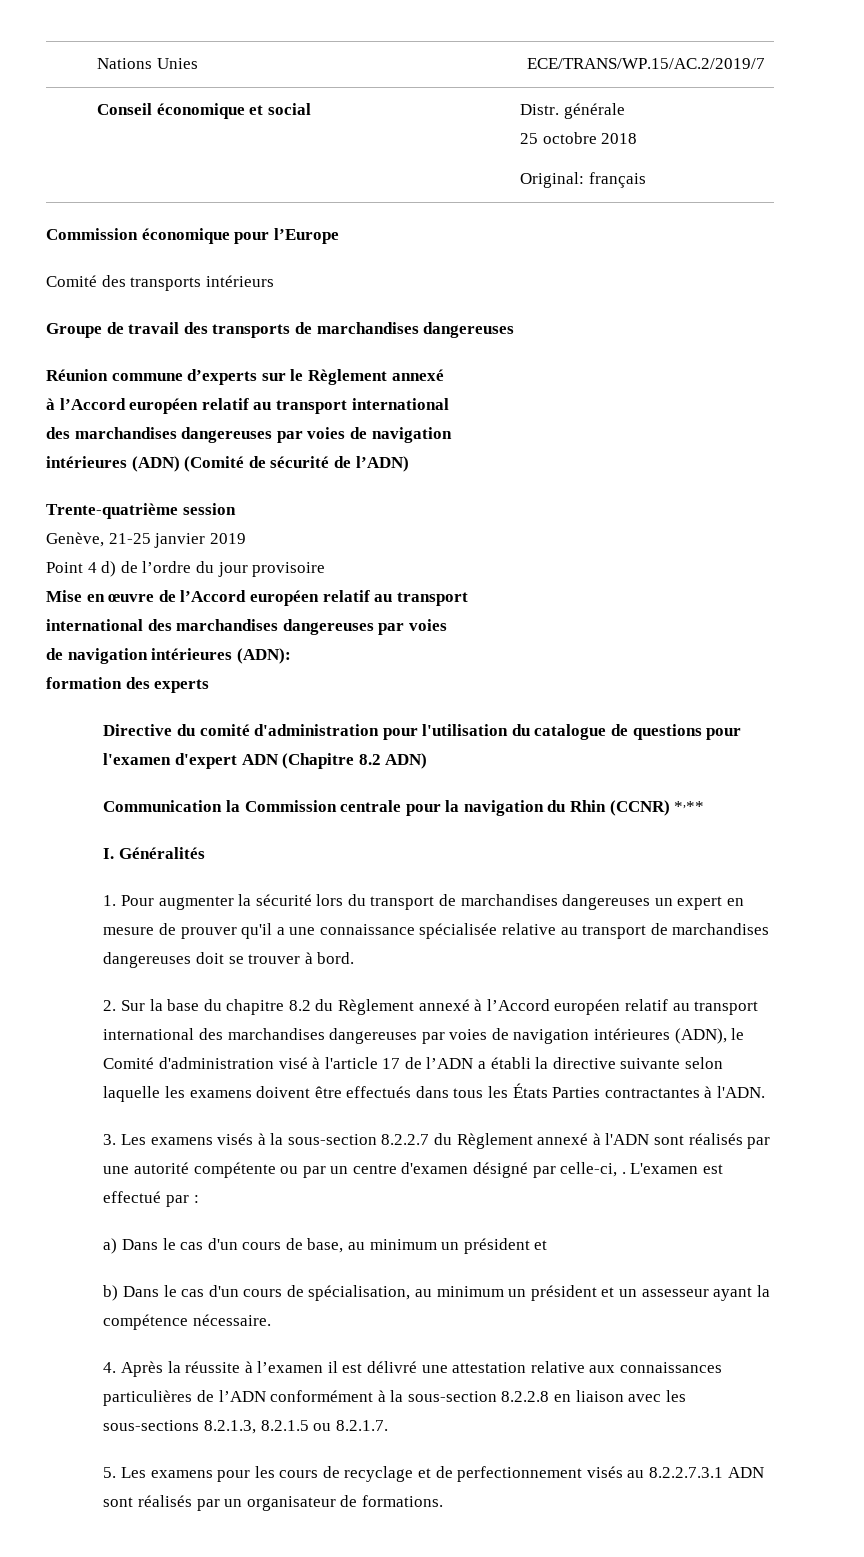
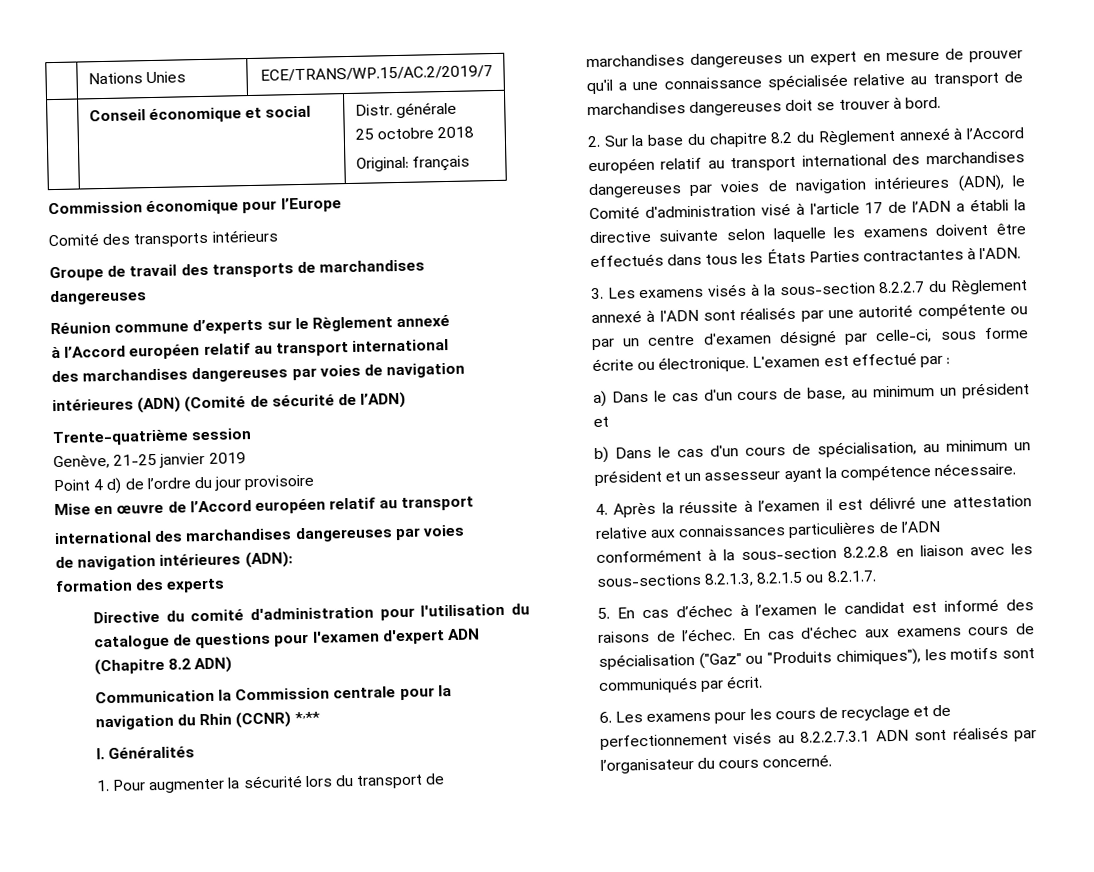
[621,1172,626,1174] . -> [939,327,1029,340] [591,355,750,373] sous forme écrite ou électronique.
(117, 1472) none -> [616,598,1034,619] [597,623,1035,644] [597,647,1035,671] [597,675,764,695] [598,711,612,724] En cas d’échec à l’examen le candidat est informé des raisons de l’échec. En cas d'échec aux examens cours de spécialisation ("Gaz" ou "Produits chimiques"), les motifs sont communiqués par écrit. // 6.
[224,1495,443,1511] un organisateur de formations. -> [599,754,833,774] l’organisateur du cours concerné.

